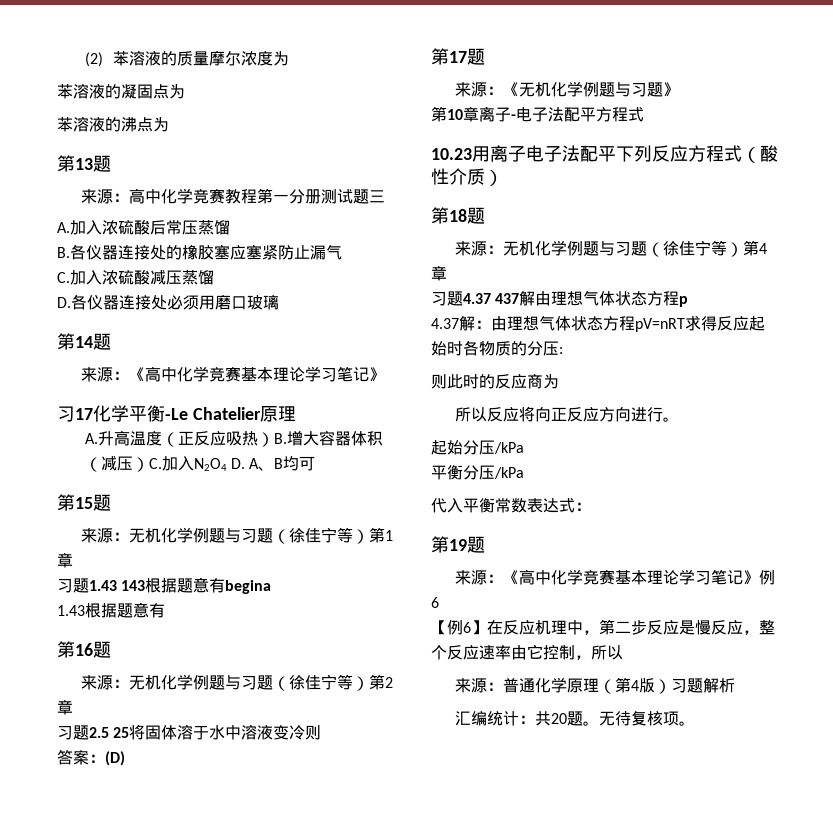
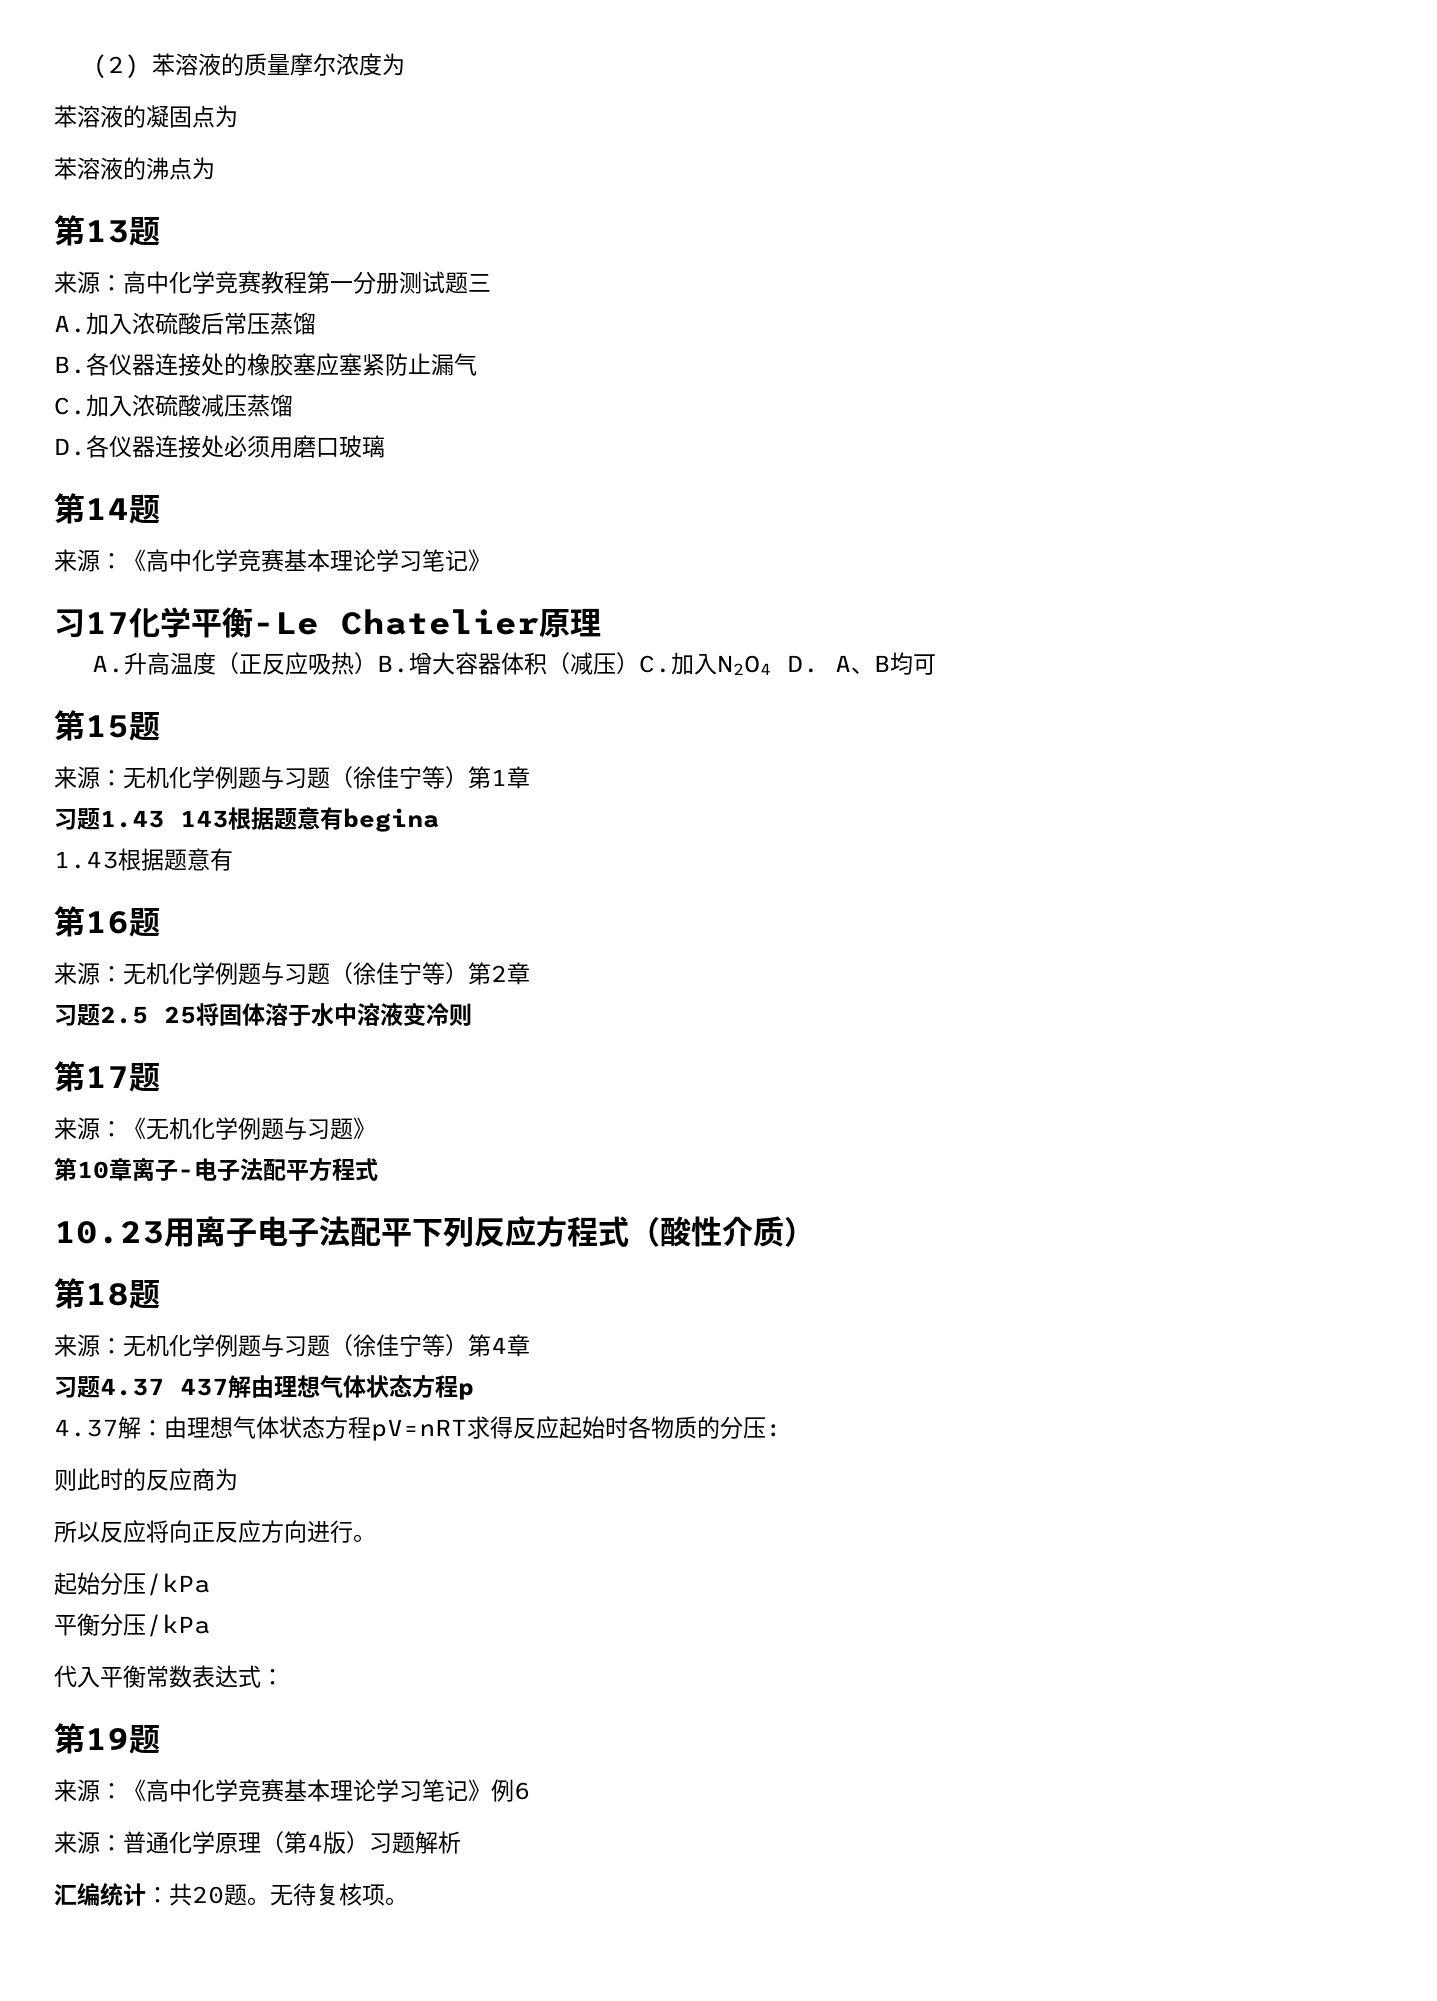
[57,749,125,766] // 答案：(D) -> (472, 1014) none
[431,619,775,635] [431,644,623,660] // 【例6】在反应机理中，第二步反应是慢反应，整个反应速率由它控制，所以 -> (530, 1791) none

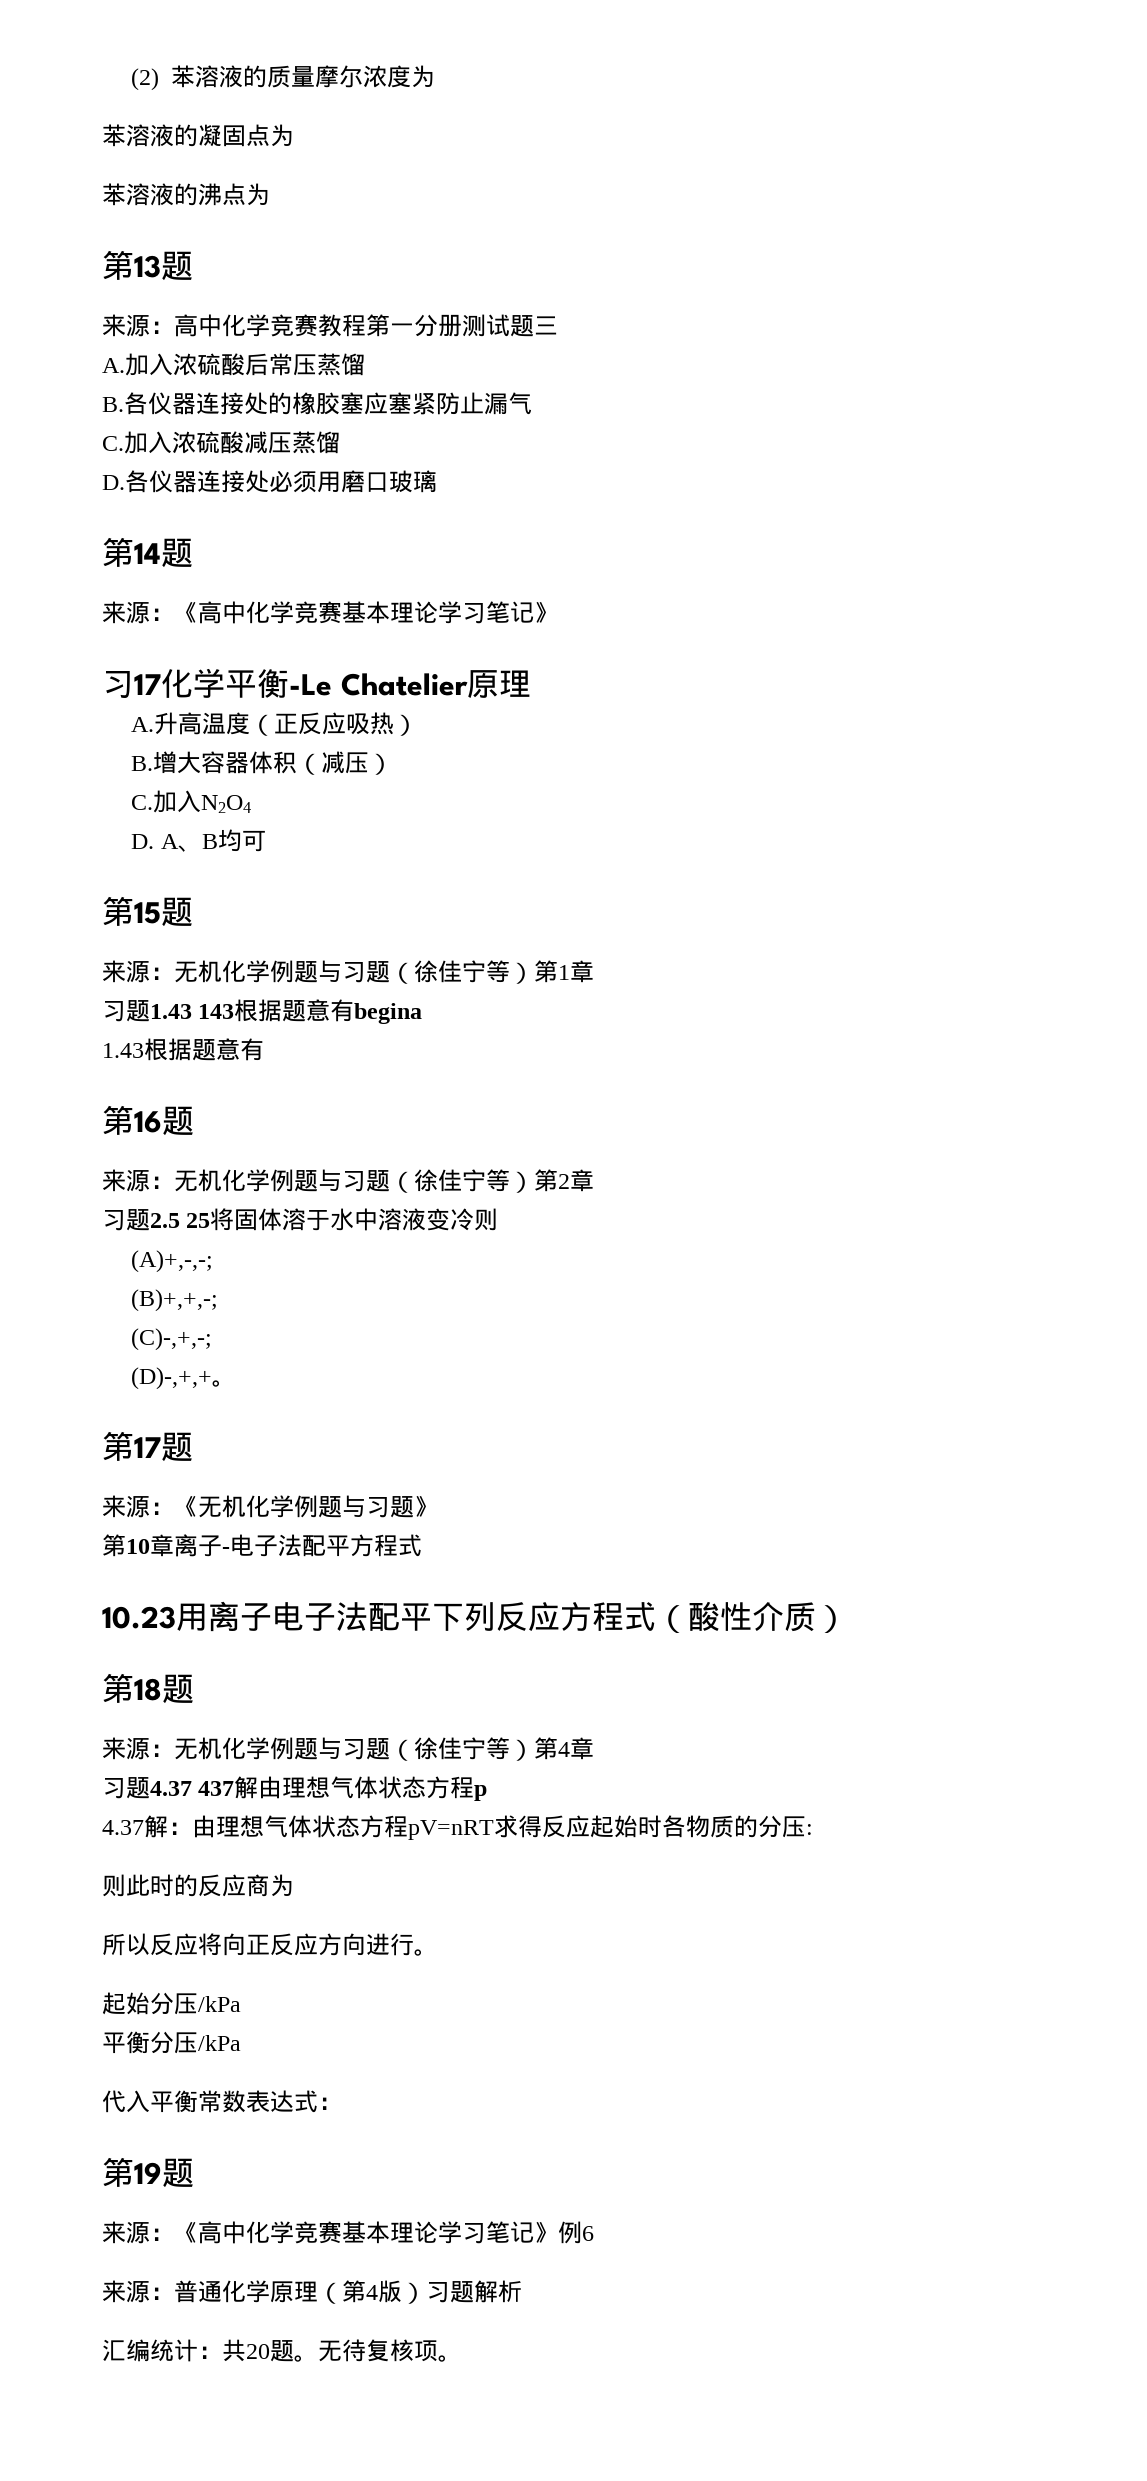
(378, 663) none -> (419, 725) //
(640, 663) none -> (394, 764) //
(772, 665) none -> (252, 804) //
(472, 1014) none -> [131,1250,214,1273] [131,1289,219,1312] [131,1328,213,1351] [131,1367,237,1390] // (A)+,-,-; // (B)+,+,-; // (C)-,+,-; // (D)-,+,+。

